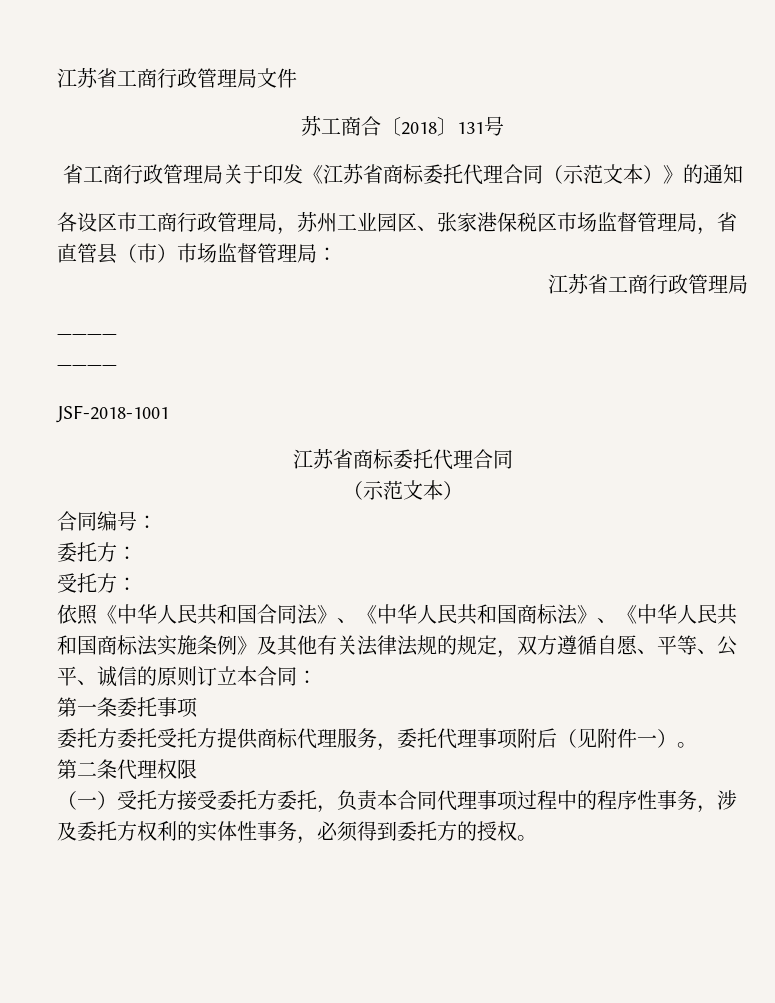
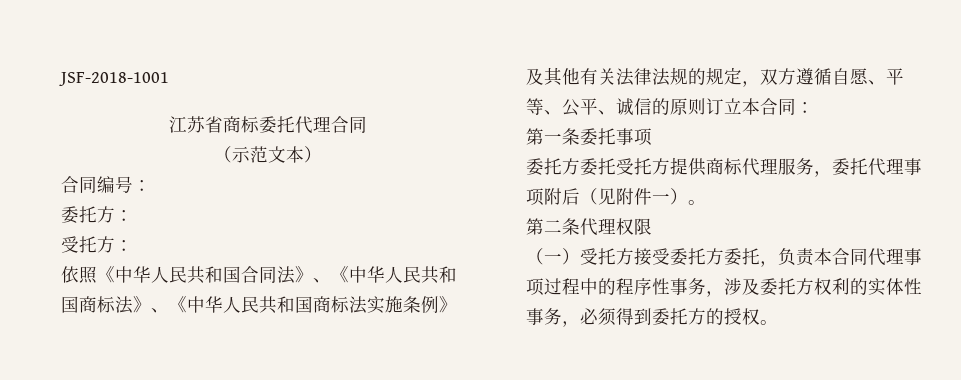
[57,67,297,88] [301,115,504,136] [62,163,743,185] [57,211,737,235] [57,243,337,264] [548,273,748,294] [57,334,117,340] [57,365,117,371] 江苏省工商行政管理局文件 // 苏工商合〔2018〕131号 // 省工商行政管理局关于印发《江苏省商标委托代理合同（示范文本）》的通知 // 各设区市工商行政管理局，苏州工业园区、张家港保税区市场监督管理局，省直管县（市）市场监督管理局： // 江苏省工商行政管理局 // ———— // ———— // -> (59, 79) none

